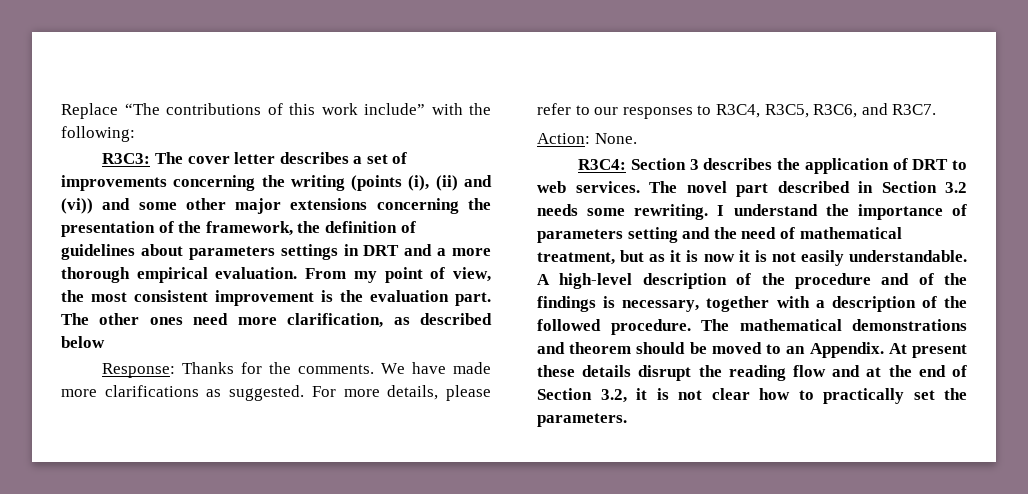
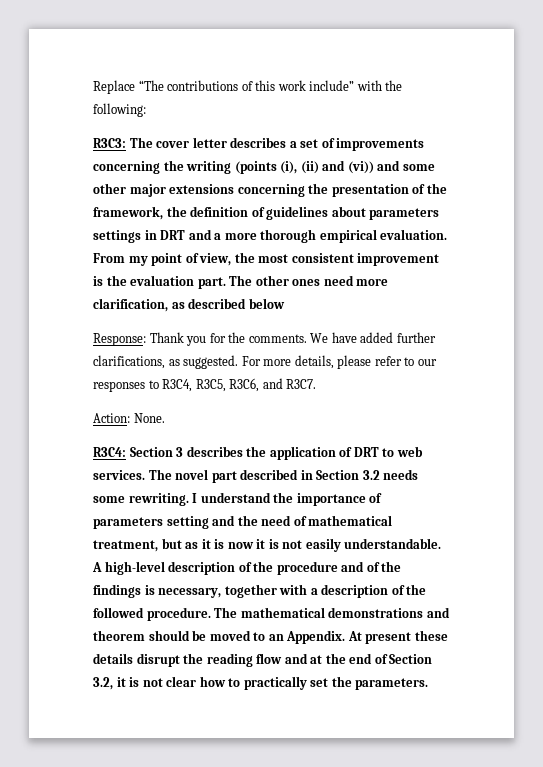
[182,362,235,374] Thanks -> [149,332,207,346] Thank you
[453,362,492,374] [61,385,199,397] made more clarifications -> [360,332,436,343] [93,355,165,369] added further clarifications,

